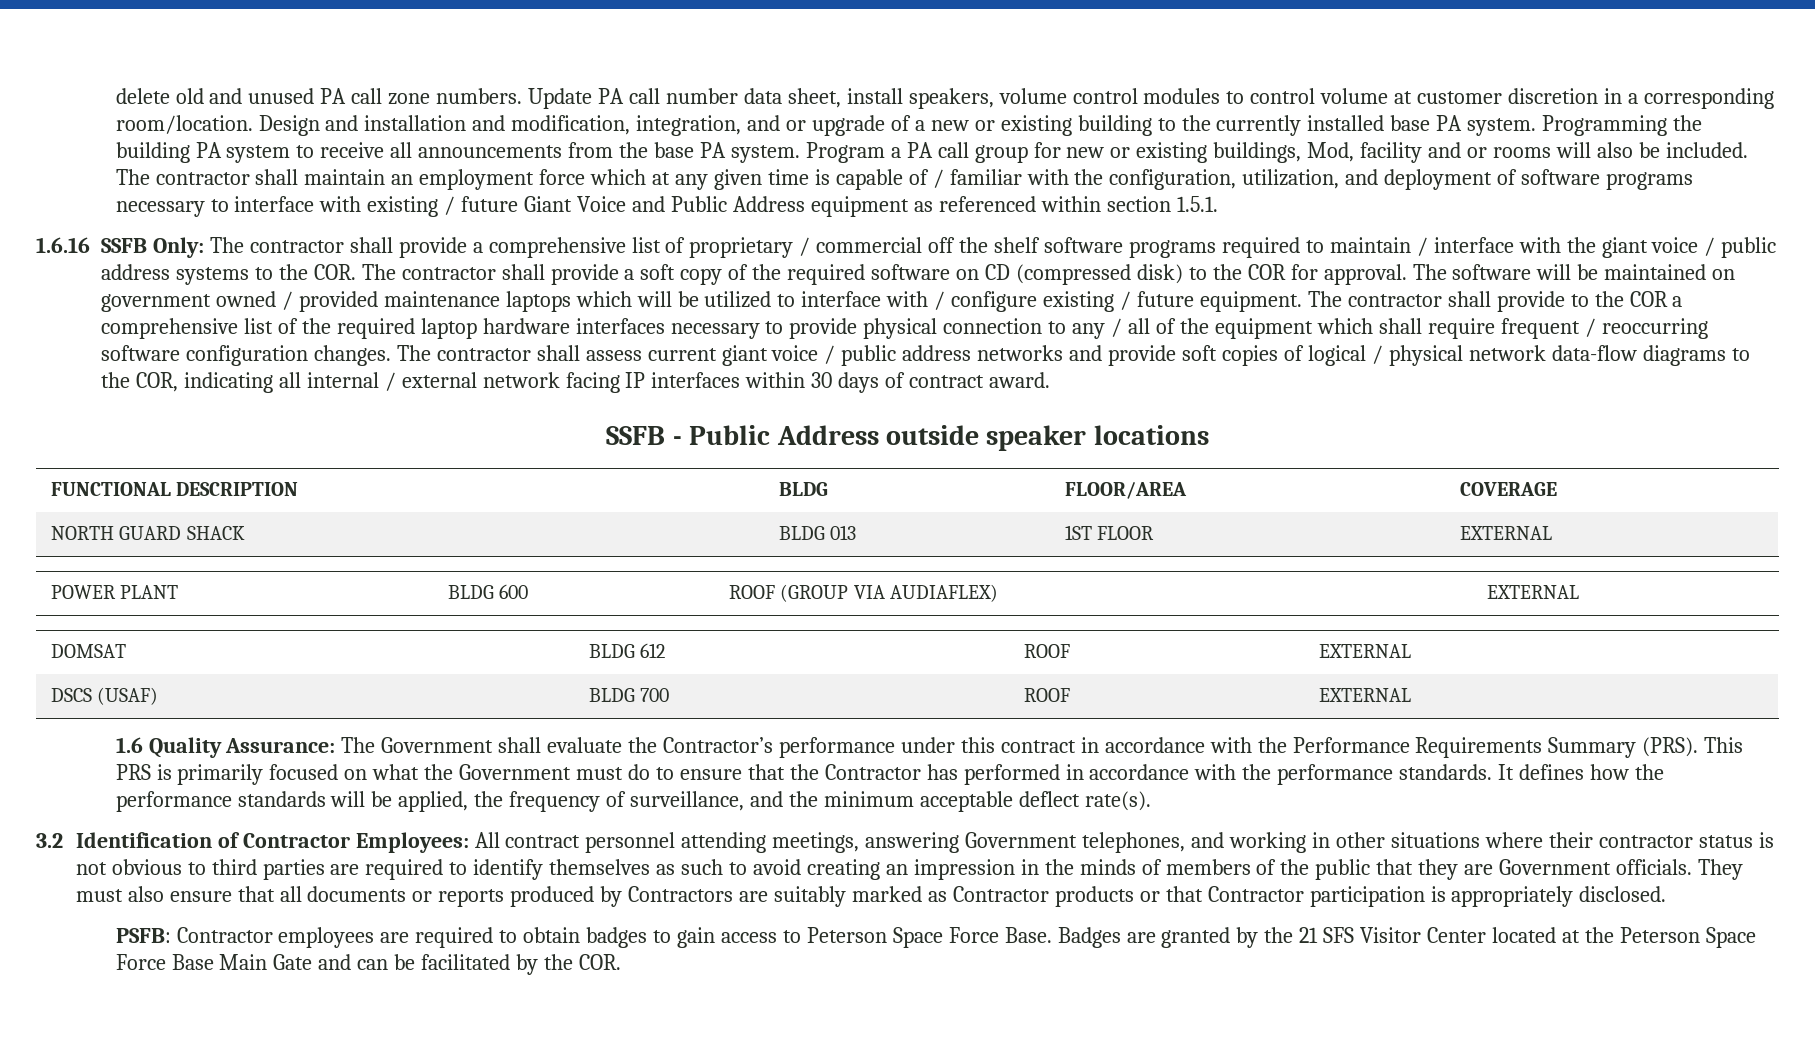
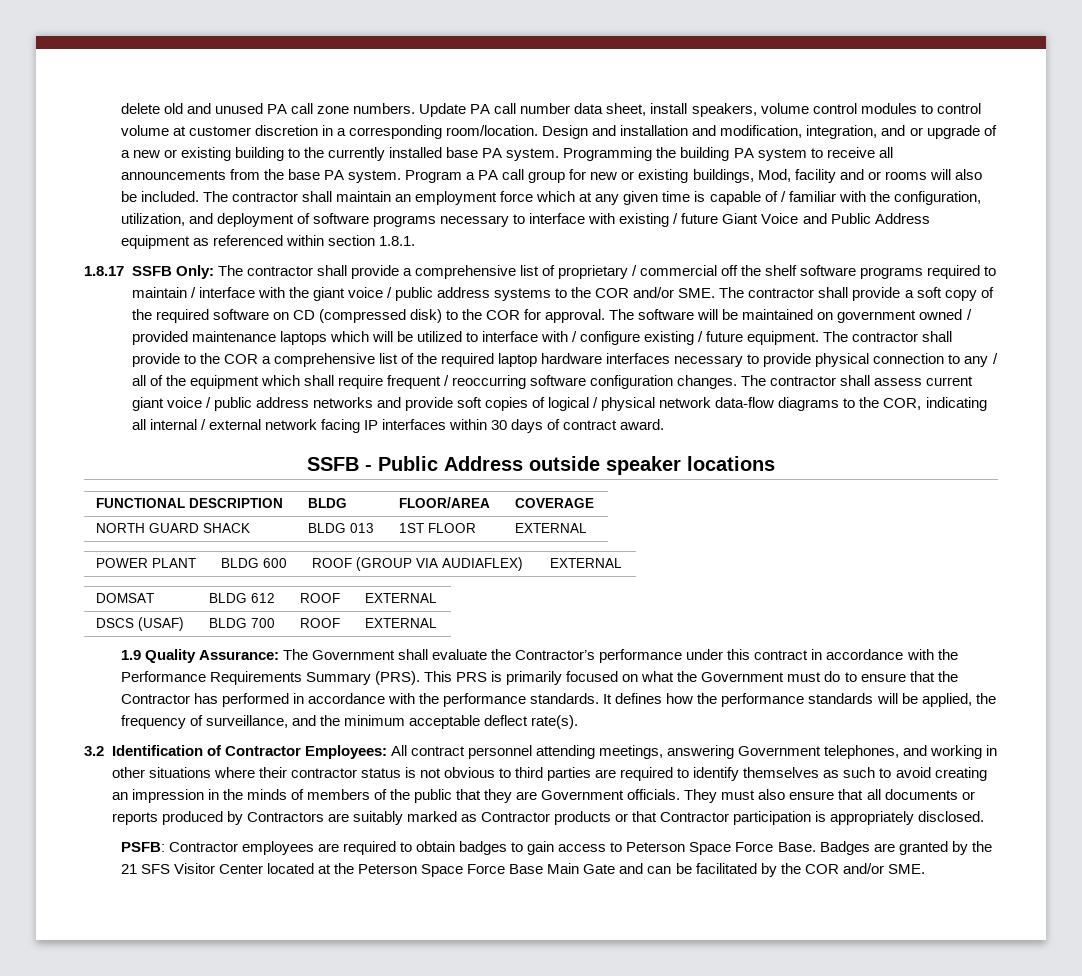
[1176,196,1218,212] [36,237,90,253] 1.5.1. // 1.6.16 -> [379,236,416,246] [84,266,124,276] 1.8.1. // 1.8.17
[313,264,356,280] COR. -> [595,287,716,298] COR and/or SME.
[115,737,143,753] 1.6 -> [120,650,141,660] 1.9
[578,954,621,970] COR. -> [804,863,925,874] COR and/or SME.

